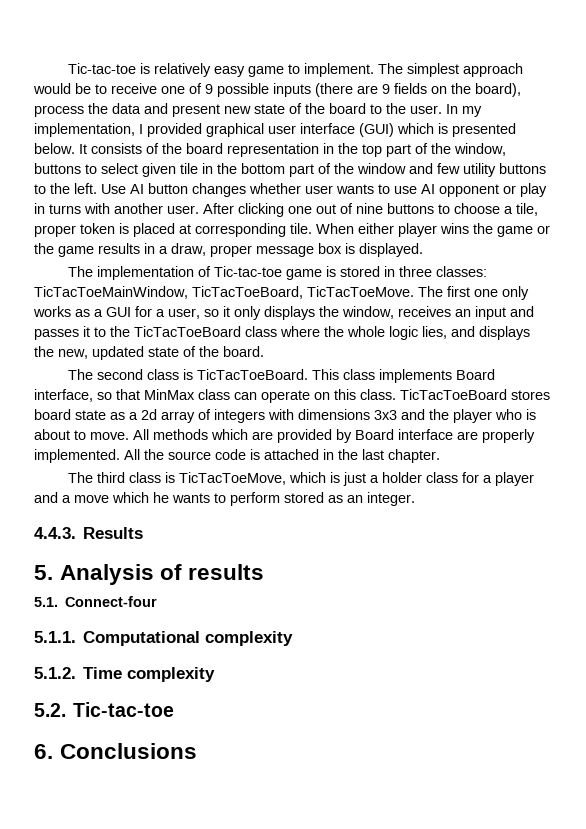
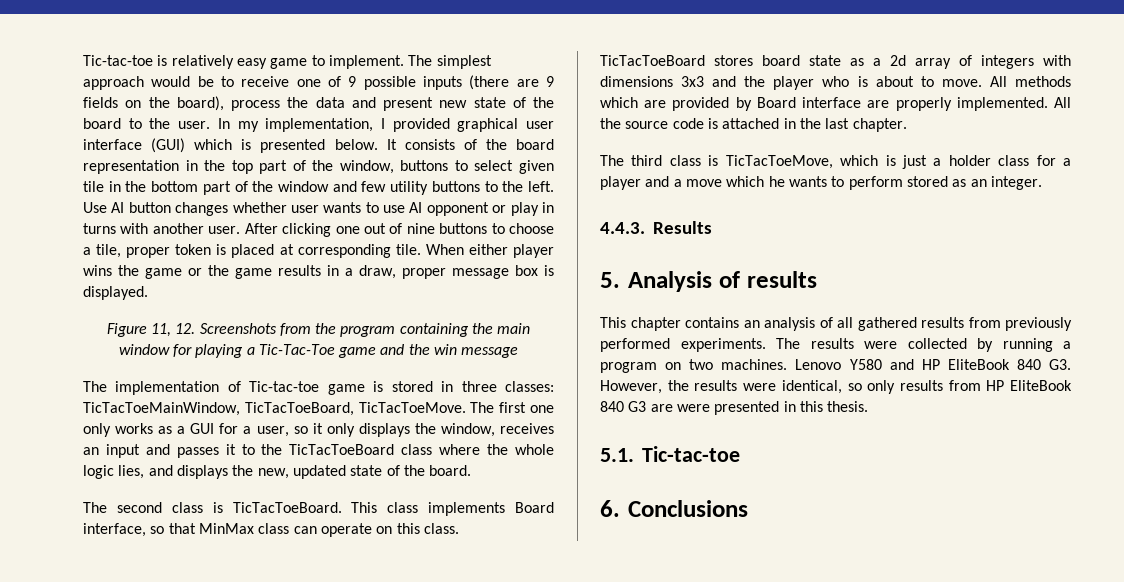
(423, 250) none -> [106,323,531,337] [118,344,519,358] // Figure 11, 12. Screenshots from the program containing the main window for playing a Tic-Tac-Toe game and the win message
[34,596,158,607] [34,631,294,646] [34,667,216,682] [34,703,66,717] 5.1. Connect-four // 5.1.1. Computational complexity // 5.1.2. Time complexity // 5.2. -> [600,317,1072,331] [600,338,1071,352] [600,359,1071,373] [600,380,1072,394] [600,401,869,415] [600,448,634,462] This chapter contains an analysis of all gathered results from previously performed experiments. The results were collected by running a program on two machines. Lenovo Y580 and HP EliteBook 840 G3. However, the results were identical, so only results from HP EliteBook 840 G3 are were presented in this thesis. // 5.1.

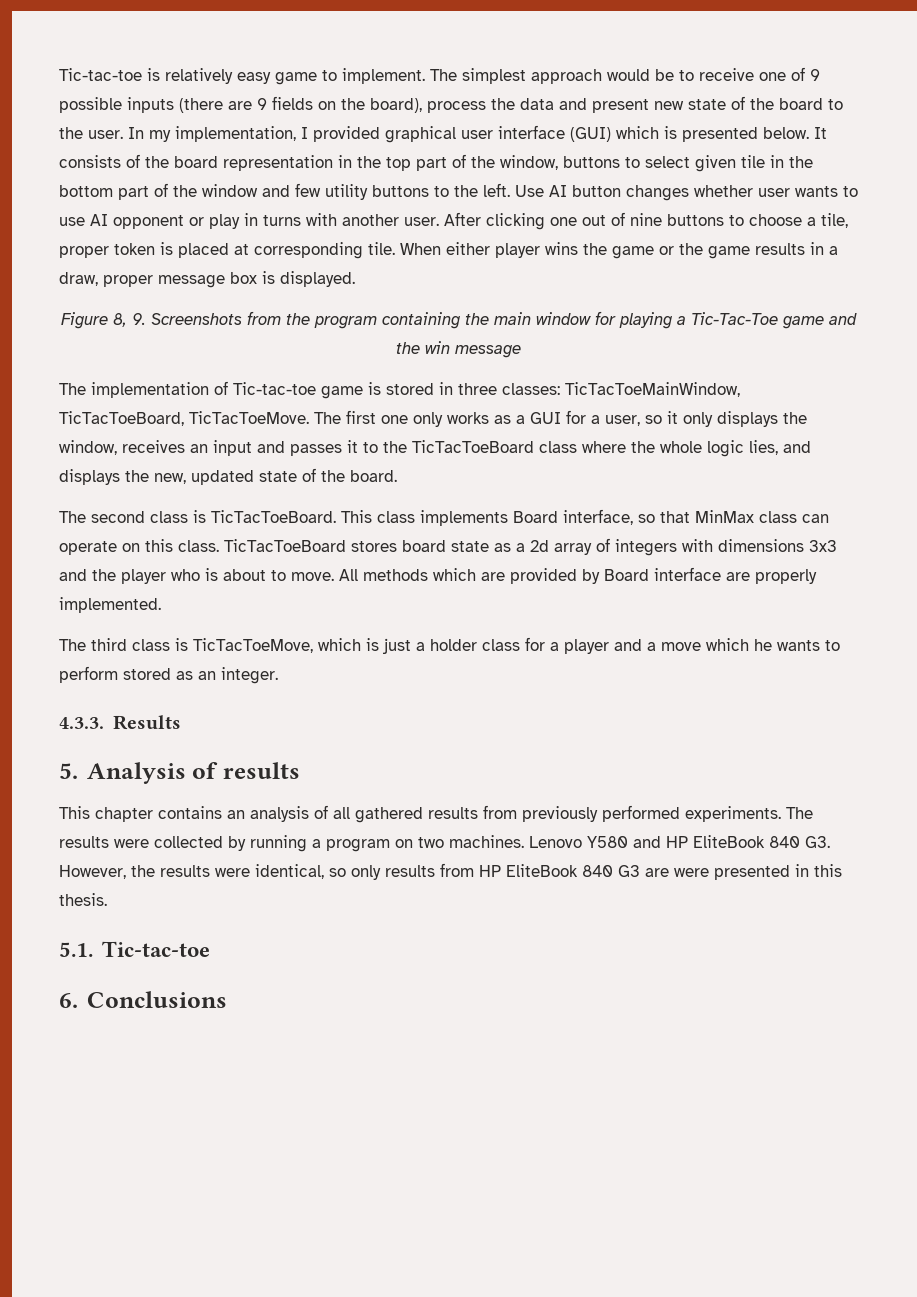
[150,323,196,337] 11, 12. -> [113,313,146,327] 8, 9.
[1054,97,1071,108] [600,118,907,132] All the source code is attached in the last chapter. -> (161, 605) none
[600,222,645,234] 4.4.3. -> [59,717,104,729] 4.3.3.

